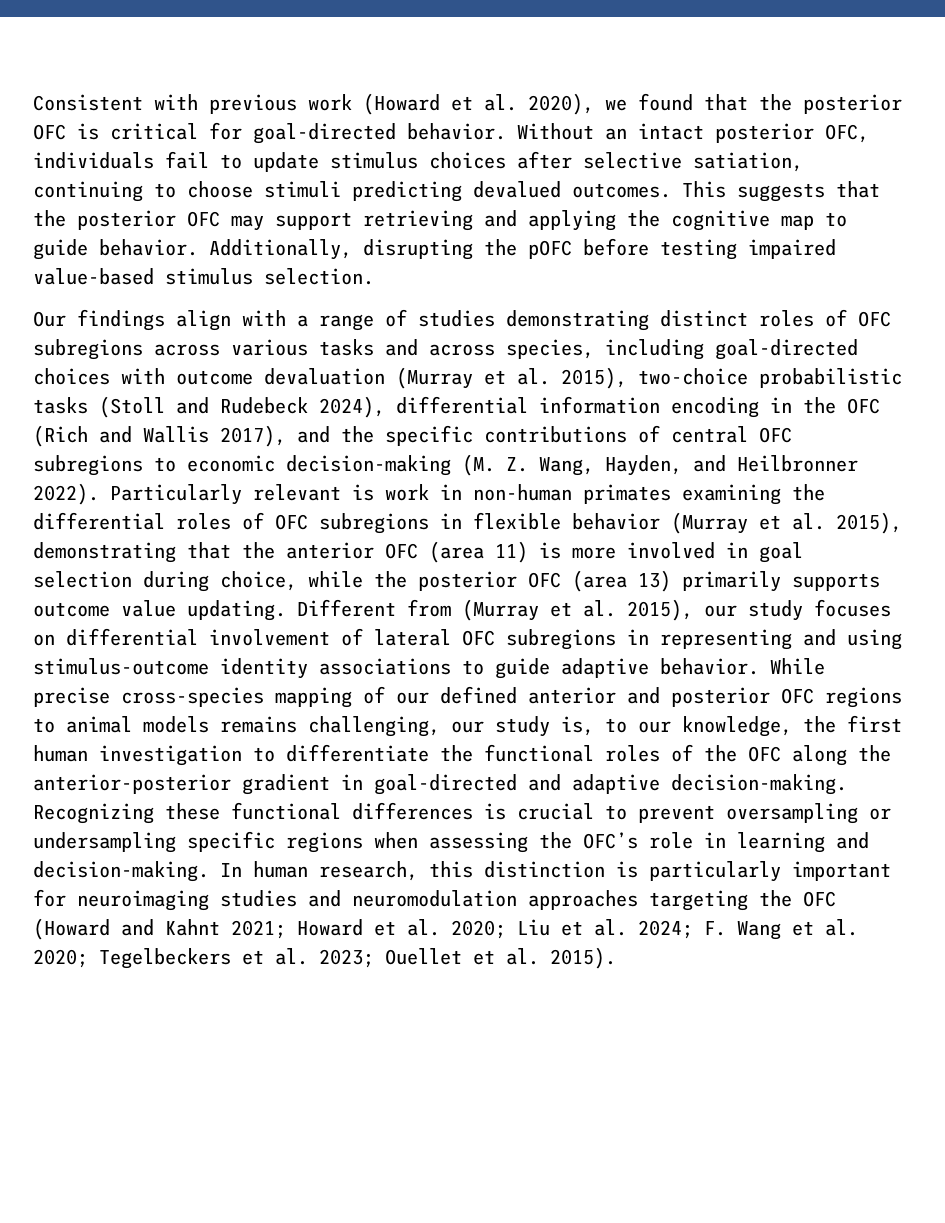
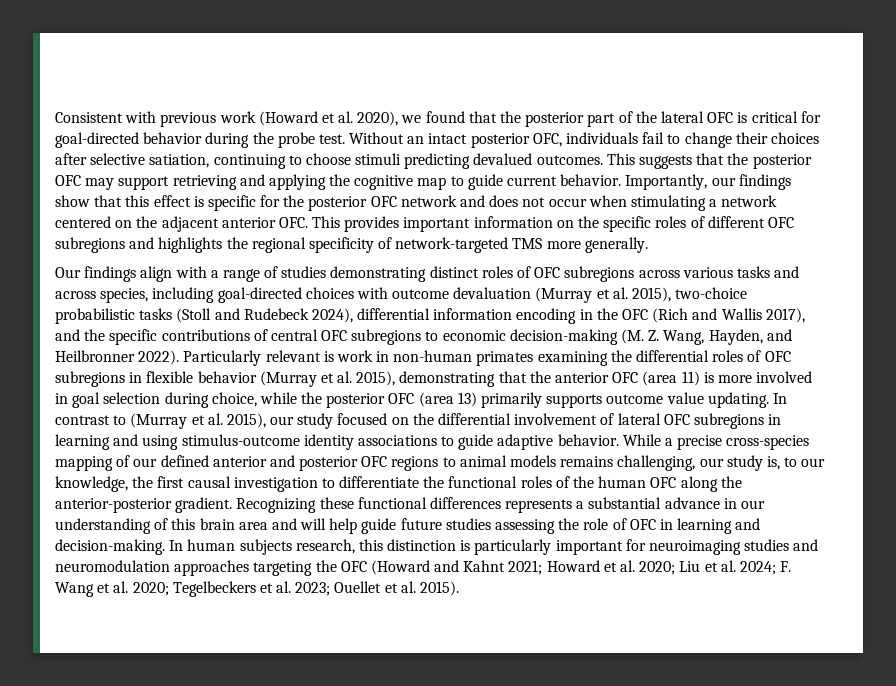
(902, 104) none -> [587,111,704,127] part of the lateral
[407,123,506,140] behavior. -> [143,132,345,148] behavior during the probe test.
[253,152,418,172] update stimulus -> [684,132,768,148] change their
[99,238,836,260] [33,268,374,285] behavior. Additionally, disrupting the pOFC before testing impaired value-based stimulus selection. -> [507,174,791,190] [55,195,778,211] [55,216,794,232] [55,237,648,253] current behavior. Importantly, our findings show that this effect is specific for the posterior OFC network and does not occur when stimulating a network centered on the adjacent anterior OFC. This provides important information on the specific roles of different OFC subregions and highlights the regional specificity of network-targeted TMS more generally.
[297,599,451,617] Different from -> [772,393,787,404] [55,415,127,425] In contrast to
[814,599,891,617] [33,634,55,646] focuses on -> [337,413,434,425] focused on the
[660,629,792,650] representing -> [55,434,110,450] learning
(825, 666) none -> [665,438,674,446] a
[33,745,88,762] human -> [187,476,231,488] causal
(737, 753) none -> [598,476,647,488] human
[242,774,847,795] [33,802,891,824] [33,831,693,853] gradient in goal-directed and adaptive decision-making. Recognizing these functional differences is crucial to prevent oversampling or undersampling specific regions when assessing the OFC’s role -> [175,497,766,513] [55,518,656,534] gradient. Recognizing these functional differences represents a substantial advance in our understanding of this brain area and will help guide future studies assessing the role of OFC
(308, 869) none -> [239,539,292,555] subjects

